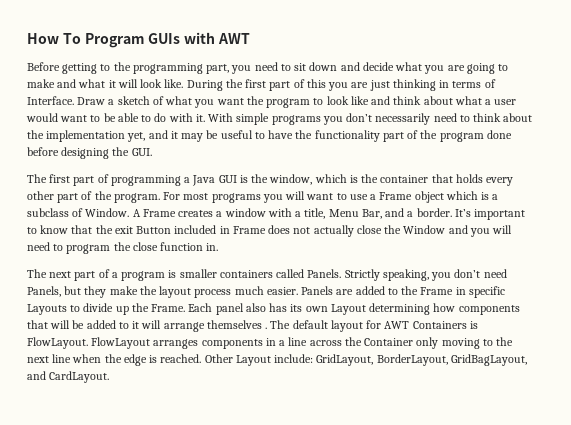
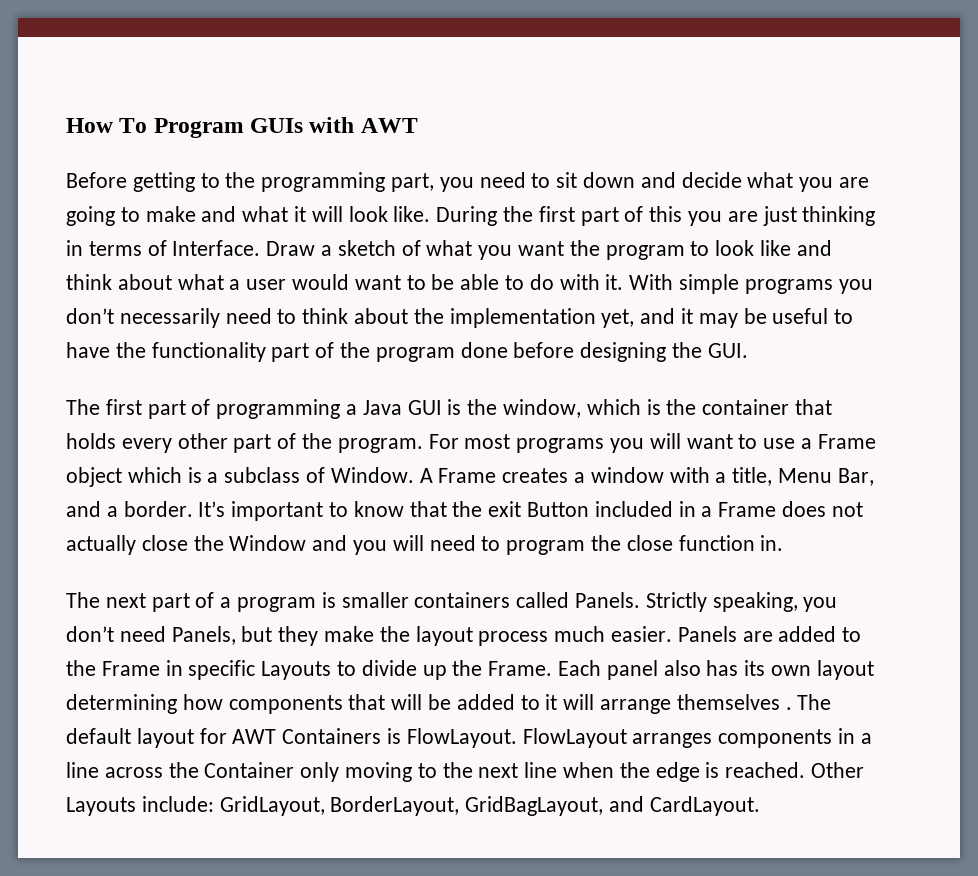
(230, 230) none -> [701,506,713,517] a
[330,304,366,315] Layout -> [816,660,874,680] layout
[235,355,271,366] Layout -> [66,797,136,816] Layouts

